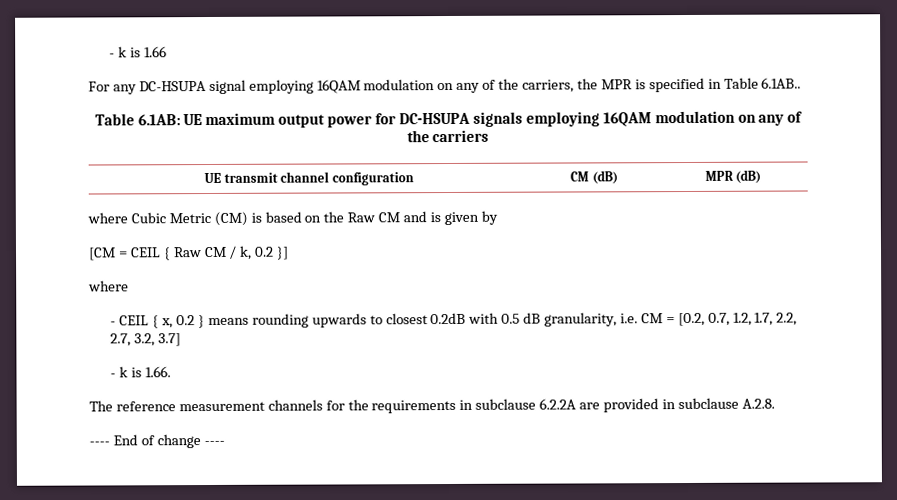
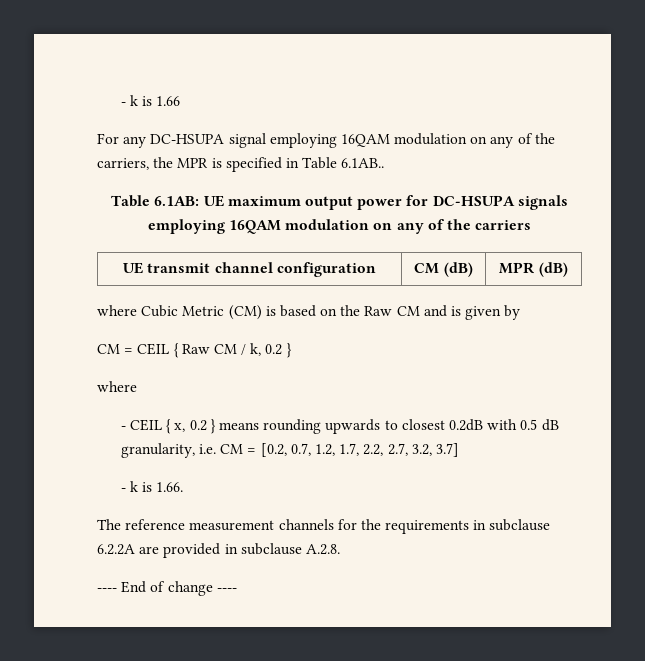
[88,247,116,261] [CM -> [97,344,120,354] CM
[276,246,290,260] }] -> [286,343,292,358] }

